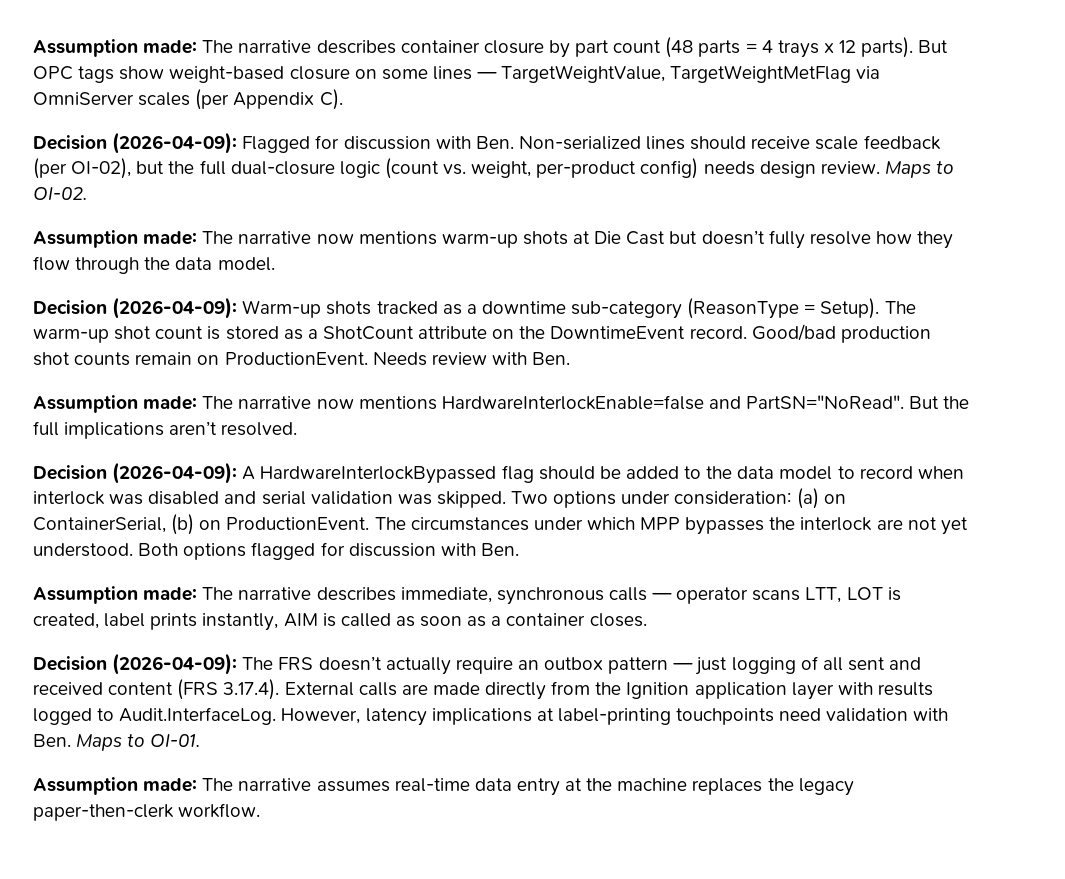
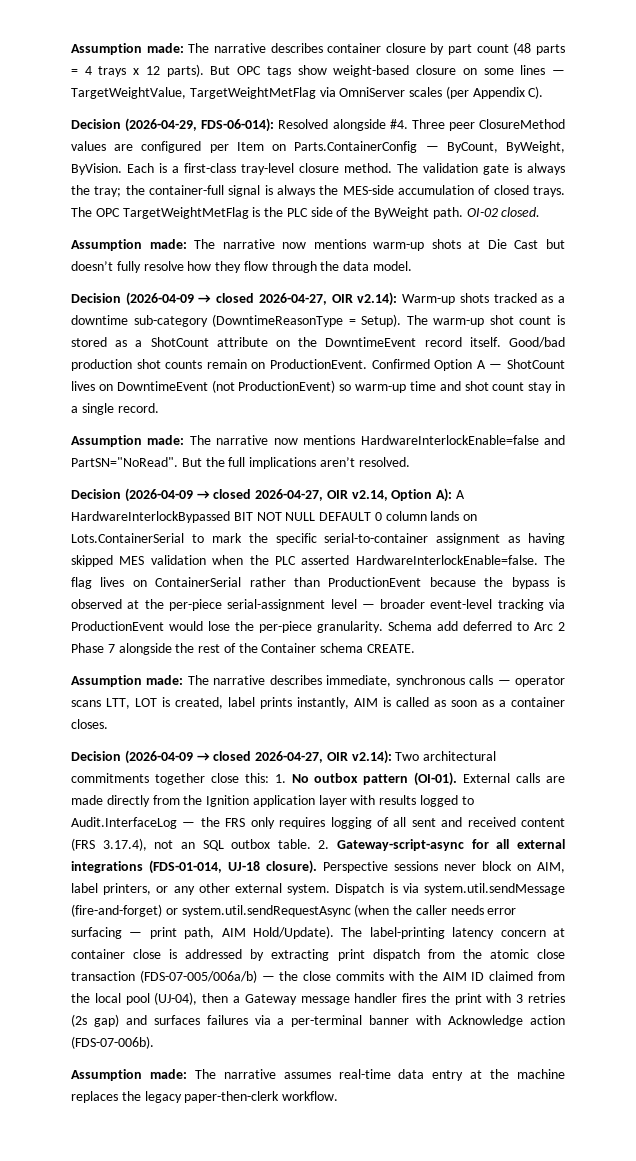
[112,132,941,154] [33,158,955,179] [33,187,87,200] (2026-04-09): Flagged for discussion with Ben. Non-serialized lines should receive scale feedback (per OI-02), but the full dual-closure logic (count vs. weight, per-product config) needs design review. Maps to OI-02. -> [125,118,565,132] [71,141,565,153] [71,163,565,175] [71,185,565,197] [71,207,541,219] (2026-04-29, FDS-06-014): Resolved alongside #4. Three peer ClosureMethod values are configured per Item on Parts.ContainerConfig — ByCount, ByWeight, ByVision. Each is a first-class tray-level closure method. The validation gate is always the tray; the container-full signal is always the MES-side accumulation of closed trays. The OPC TargetWeightMetFlag is the PLC side of the ByWeight path. OI-02 closed.
[112,297,238,319] (2026-04-09): -> [125,292,398,306] (2026-04-09 → closed 2026-04-27, OIR v2.14):
[687,298,800,319] (ReasonType -> [212,314,344,327] (DowntimeReasonType
[689,326,747,339] record. -> [424,337,501,347] record itself.
[372,352,571,366] Needs review with Ben. -> [371,359,566,371] [71,380,565,393] [71,403,159,415] Confirmed Option A — ShotCount lives on DowntimeEvent (not ProductionEvent) so warm-up time and shot count stay in a single record.
[112,462,964,484] [33,488,846,509] [33,514,968,535] [33,542,519,560] (2026-04-09): A HardwareInterlockBypassed flag should be added to the data model to record when interlock was disabled and serial validation was skipped. Two options under consideration: (a) on ContainerSerial, (b) on ProductionEvent. The circumstances under which MPP bypasses the interlock are not yet understood. Both options flagged for discussion with Ben. -> [124,488,466,502] [71,511,478,523] [71,533,565,545] [71,555,565,567] [71,577,565,589] [71,599,565,611] [71,621,565,633] [71,643,416,655] (2026-04-09 → closed 2026-04-27, OIR v2.14, Option A): A HardwareInterlockBypassed BIT NOT NULL DEFAULT 0 column lands on Lots.ContainerSerial to mark the specific serial-to-container assignment as having skipped MES validation when the PLC asserted HardwareInterlockEnable=false. The flag lives on ContainerSerial rather than ProductionEvent because the bypass is observed at the per-piece serial-assignment level — broader event-level tracking via ProductionEvent would lose the per-piece granularity. Schema add deferred to Arc 2 Phase 7 alongside the rest of the Container schema CREATE.
[112,653,922,675] [33,679,280,700] (2026-04-09): The FRS doesn’t actually require an outbox pattern — just logging of all sent and received content (FRS 3.17.4). -> [124,750,497,764] [71,772,458,786] (2026-04-09 → closed 2026-04-27, OIR v2.14): Two architectural commitments together close this: 1. No outbox pattern (OI-01).
[119,707,949,726] [33,734,201,751] Audit.InterfaceLog. However, latency implications at label-printing touchpoints need validation with Ben. Maps to OI-01. -> [71,817,566,829] [71,838,565,851] [71,860,565,874] [71,883,565,895] [71,904,517,917] [71,926,565,939] [71,949,565,961] [71,970,565,983] [71,992,565,1005] [71,1014,565,1027] [71,1036,154,1049] Audit.InterfaceLog — the FRS only requires logging of all sent and received content (FRS 3.17.4), not an SQL outbox table. 2. Gateway-script-async for all external integrations (FDS-01-014, UJ-18 closure). Perspective sessions never block on AIM, label printers, or any other external system. Dispatch is via system.util.sendMessage (fire-and-forget) or system.util.sendRequestAsync (when the caller needs error surfacing — print path, AIM Hold/Update). The label-printing latency concern at container close is addressed by extracting print dispatch from the atomic close transaction (FDS-07-005/006a/b) — the close commits with the AIM ID claimed from the local pool (UJ-04), then a Gateway message handler fires the print with 3 retries (2s gap) and surfaces failures via a per-terminal banner with Acknowledge action (FDS-07-006b).

